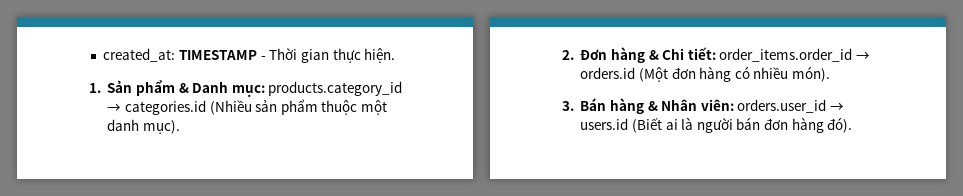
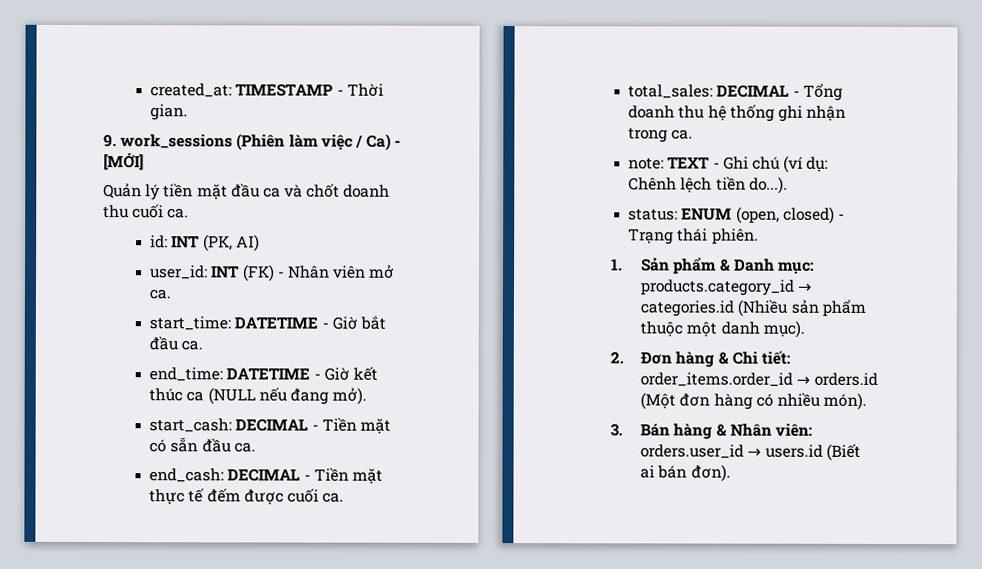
[300,48,396,63] gian thực hiện. -> [150,104,189,121] [103,133,402,151] [103,153,144,171] [103,183,391,201] [103,204,190,219] [150,234,260,252] [150,264,396,282] [149,289,172,300] [149,315,386,331] [149,336,204,351] [149,366,378,382] [149,387,368,405] [149,417,391,434] [149,437,256,453] [149,467,383,484] [149,488,345,505] [628,83,843,101] [628,104,847,122] [628,127,694,143] [628,155,829,173] [628,176,788,194] [628,206,845,224] [628,228,759,245] gian. // 9. work_sessions (Phiên làm việc / Ca) - [MỚI] // Quản lý tiền mặt đầu ca và chốt doanh thu cuối ca. // id: INT (PK, AI) // user_id: INT (FK) - Nhân viên mở ca. // start_time: DATETIME - Giờ bắt đầu ca. // end_time: DATETIME - Giờ kết thúc ca (NULL nếu đang mở). // start_cash: DECIMAL - Tiền mặt có sẵn đầu ca. // end_cash: DECIMAL - Tiền mặt thực tế đếm được cuối ca. // total_sales: DECIMAL - Tổng doanh thu hệ thống ghi nhận trong ca. // note: TEXT - Ghi chú (ví dụ: Chênh lệch tiền do...). // status: ENUM (open, closed) - Trạng thái phiên.
[681,117,853,133] là người bán đơn hàng đó). -> [657,464,731,482] bán đơn).

